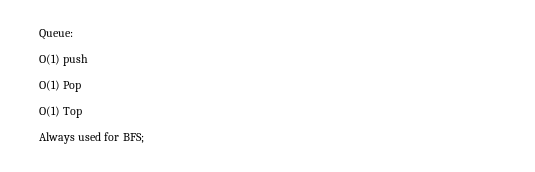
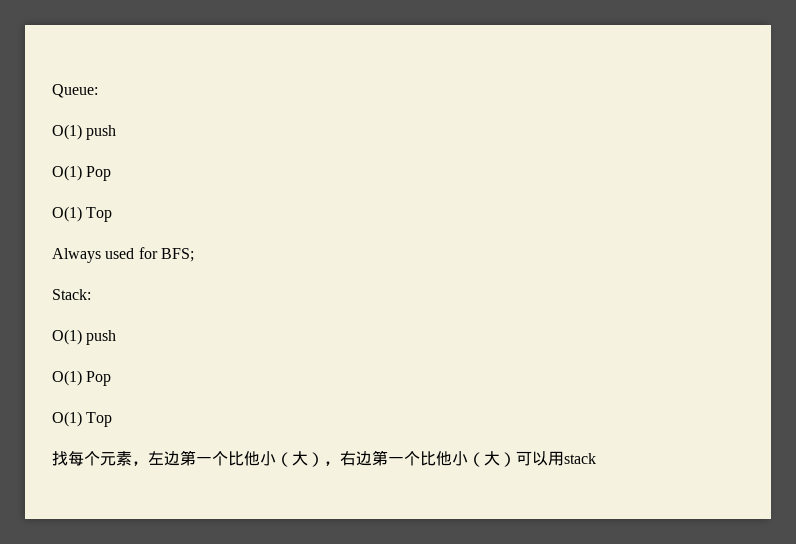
(144, 138) none -> [52,289,91,300] [52,329,117,345] [52,370,112,386] [52,411,113,427] [52,450,596,467] // Stack: // O(1) push // O(1) Pop // O(1) Top // 找每个元素，左边第一个比他小（大），右边第一个比他小（大）可以用stack

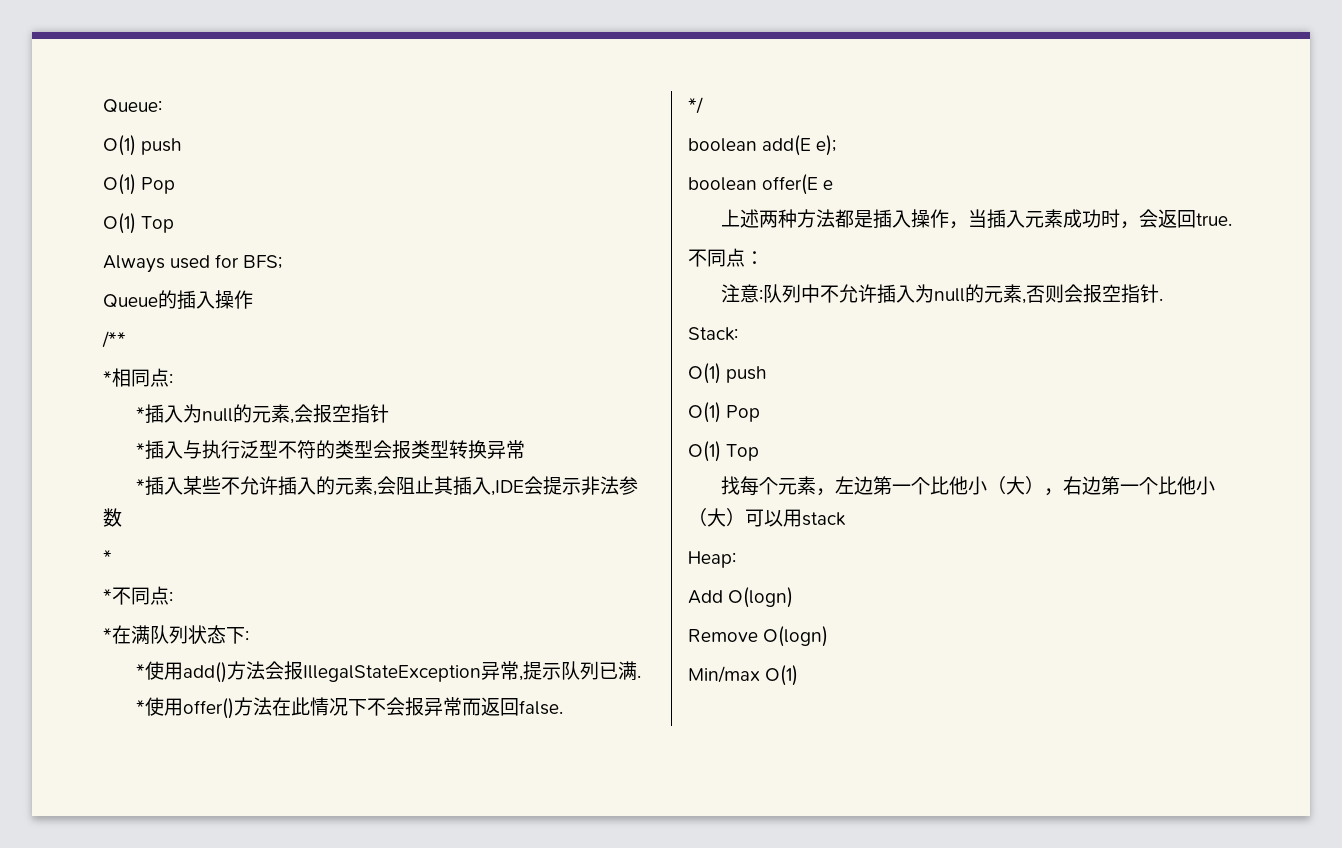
(194, 255) none -> [103,290,253,310] [102,331,126,348] [103,368,173,387] [136,404,390,424] [136,440,526,460] [136,476,639,496] [103,508,122,527] [103,550,112,564] [103,586,173,605] [103,625,249,644] [136,661,642,683] [136,697,564,719] [688,97,703,114] [688,135,837,156] [688,174,834,195] [721,209,1233,229] [688,248,764,267] [721,284,1164,304] // Queue的插入操作 // /** // *相同点: // *插入为null的元素,会报空指针 // *插入与执行泛型不符的类型会报类型转换异常 // *插入某些不允许插入的元素,会阻止其插入,IDE会提示非法参数 // * // *不同点: // *在满队列状态下: // *使用add()方法会报IllegalStateException异常,提示队列已满. // *使用offer()方法在此情况下不会报异常而返回false. // */ // boolean add(E e); // boolean offer(E e // 上述两种方法都是插入操作，当插入元素成功时，会返回true. // 不同点： // 注意:队列中不允许插入为null的元素,否则会报空指针.
(596, 458) none -> [688,551,736,568] [688,587,794,608] [688,626,829,647] [688,665,799,686] // Heap: // Add O(logn) // Remove O(logn) // Min/max O(1)

